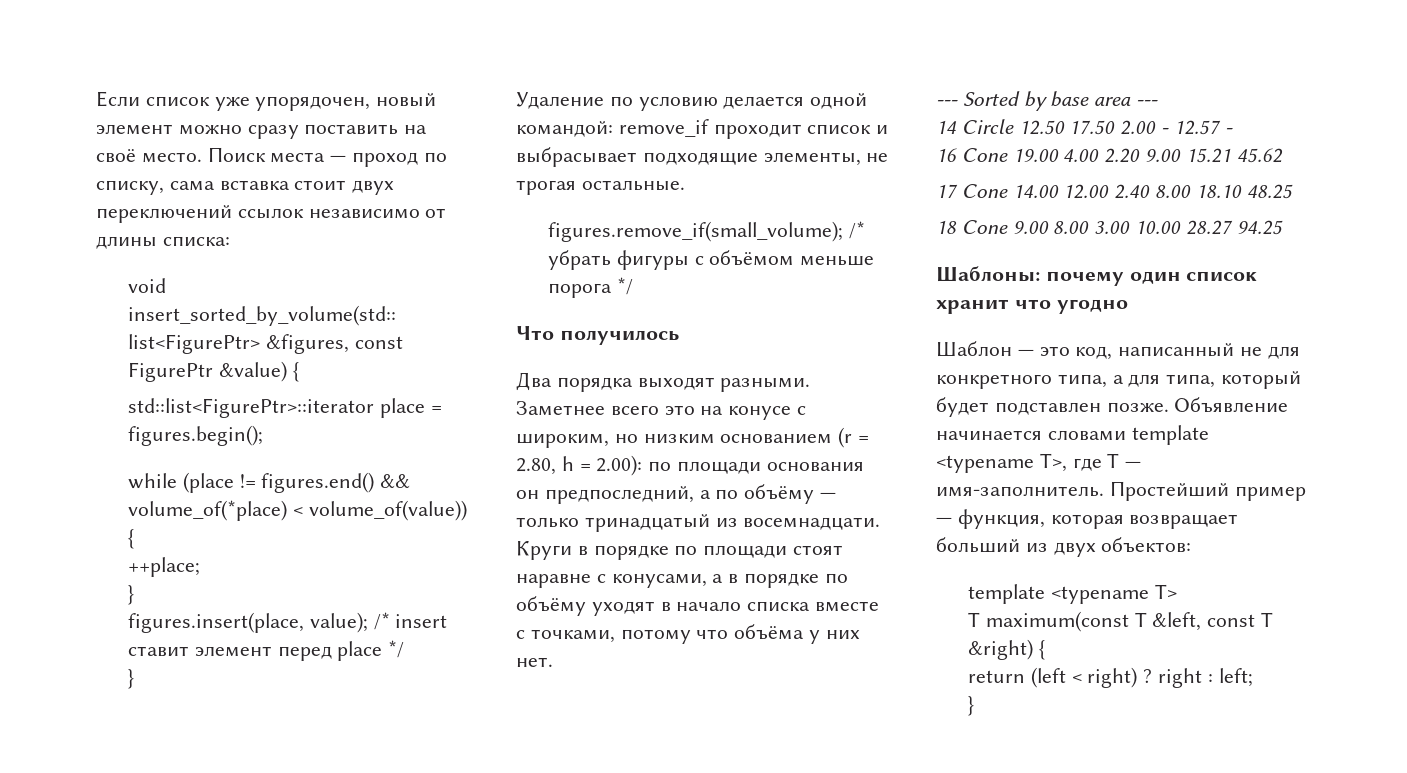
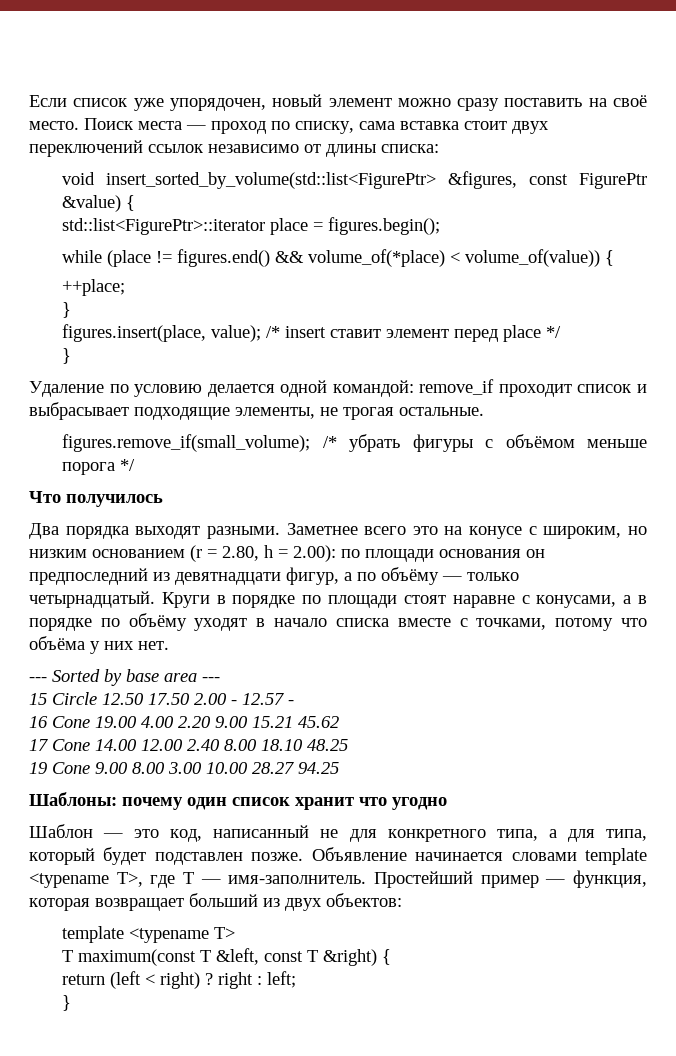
[544,486,694,504] предпоследний, -> [29,567,339,585] предпоследний из девятнадцати фигур,
[584,514,881,532] тринадцатый из восемнадцати. -> [29,591,155,608] четырнадцатый.
[936,120,957,134] 14 -> [29,693,47,705] 15
[936,220,957,234] 18 -> [29,762,47,774] 19

